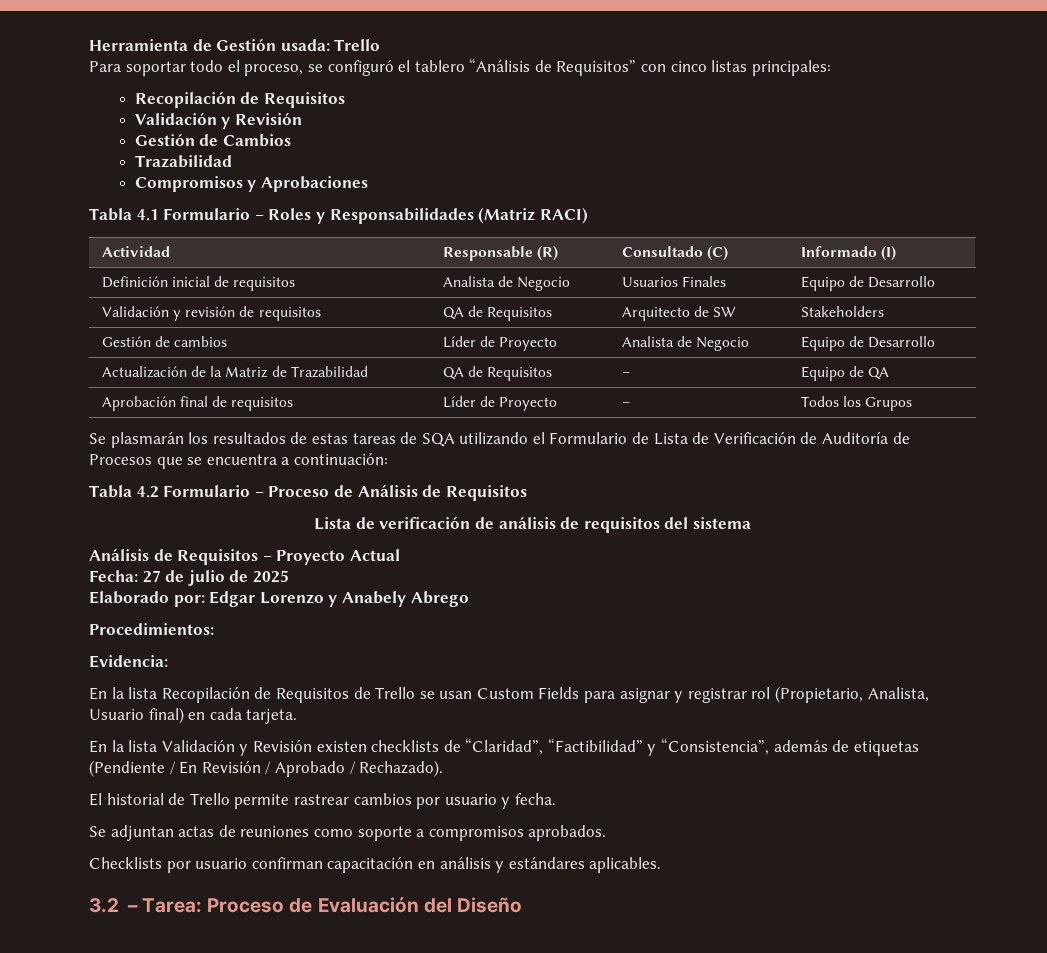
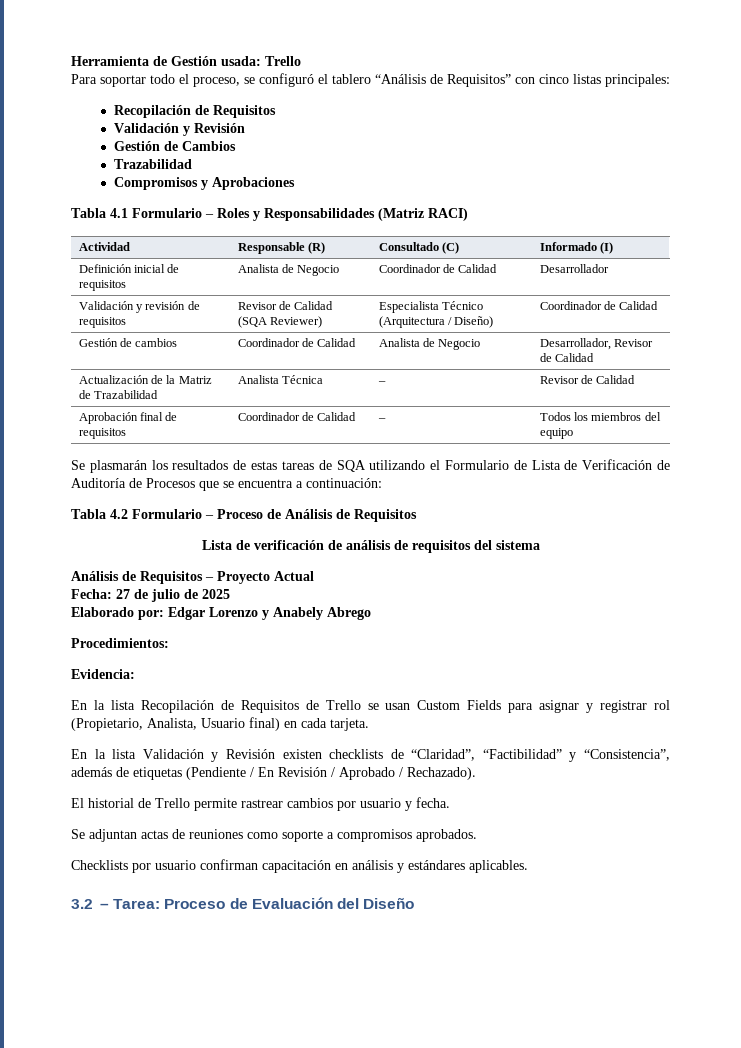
[621,276,727,287] [800,276,936,291] Usuarios Finales | Equipo de Desarrollo -> [378,264,498,273] [539,264,609,273] Coordinador de Calidad | Desarrollador
[442,306,553,321] [621,306,737,321] [800,306,884,317] QA de Requisitos | Arquitecto de SW | Stakeholders -> [237,301,334,310] [237,316,322,328] [378,301,483,313] [378,316,494,328] [539,301,659,310] Revisor de Calidad (SQA Reviewer) | Especialista Técnico (Arquitectura / Diseño) | Coordinador de Calidad
[442,336,558,351] [621,336,750,351] [800,336,936,351] Líder de Proyecto | Analista de Negocio | Equipo de Desarrollo -> [237,338,357,347] [378,338,481,350] [539,338,653,350] [539,353,594,362] Coordinador de Calidad | Analista de Negocio | Desarrollador, Revisor de Calidad
[442,366,553,381] [621,372,630,377] [800,366,890,381] QA de Requisitos | – | Equipo de QA -> [237,375,323,384] [377,381,386,384] [539,375,636,384] Analista Técnica | – | Revisor de Calidad
[442,396,558,411] Líder de Proyecto -> [237,412,357,421] Coordinador de Calidad
[865,397,913,411] Grupos -> [591,412,661,421] [539,428,573,439] miembros del equipo

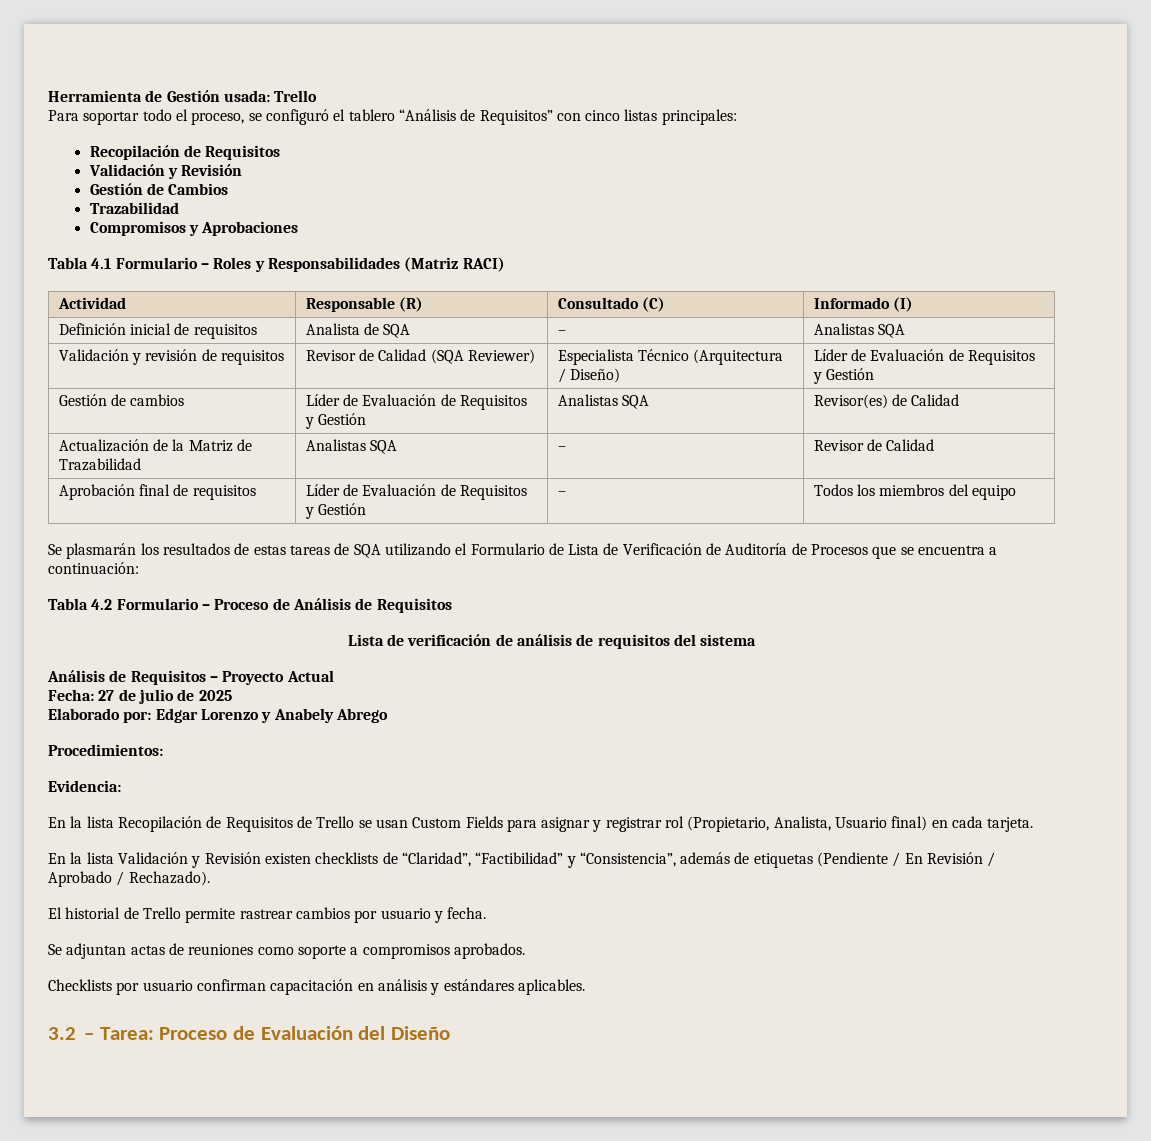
[297,265,340,276] [378,264,498,273] [539,264,609,273] Negocio | Coordinador de Calidad | Desarrollador -> [383,324,411,338] [557,330,566,335] [813,323,906,338] SQA | – | Analistas SQA
[539,301,659,310] [78,338,178,347] [237,338,357,347] [378,338,481,350] [539,338,653,350] Coordinador de Calidad // Gestión de cambios | Coordinador de Calidad | Analista de Negocio | Desarrollador, Revisor -> [813,349,1035,365] [812,368,875,384] [58,394,185,406] [305,394,527,410] [304,413,367,429] [557,394,650,409] [813,394,888,409] Líder de Evaluación de Requisitos y Gestión // Gestión de cambios | Líder de Evaluación de Requisitos y Gestión | Analistas SQA | Revisor(es)
[237,375,323,384] Analista Técnica -> [305,439,398,454] Analistas SQA
[237,412,357,421] Coordinador de Calidad -> [305,484,527,500] [304,503,367,519] Líder de Evaluación de Requisitos y Gestión

